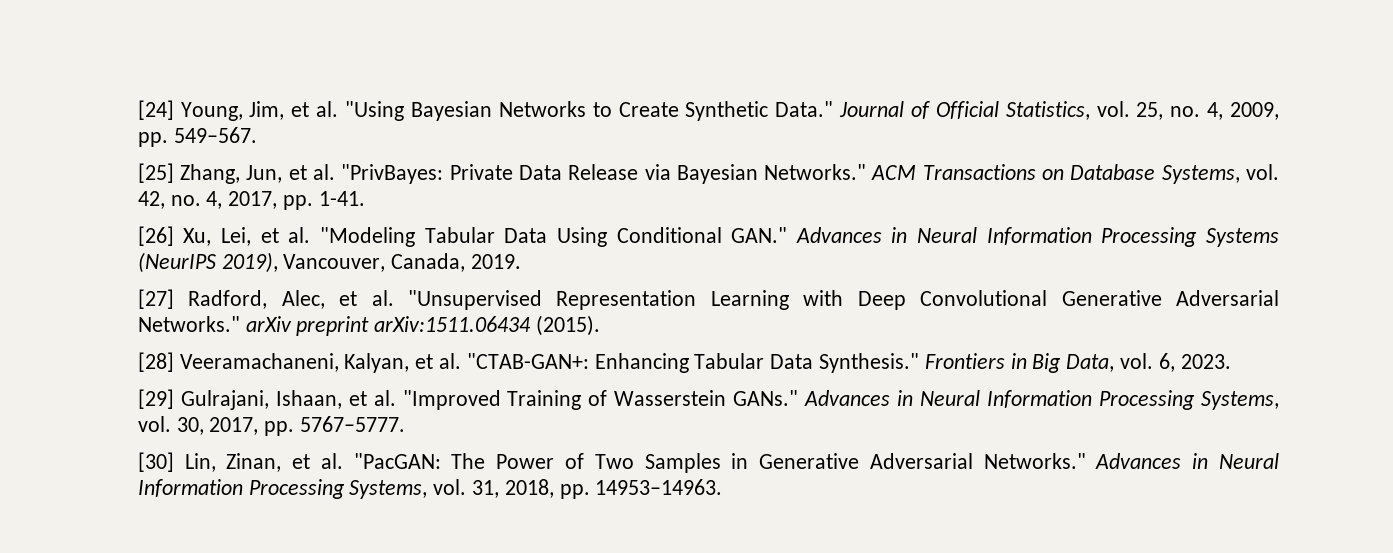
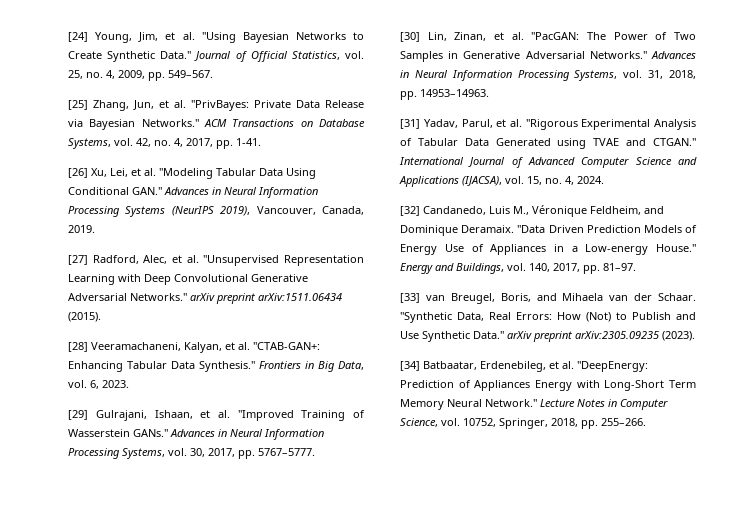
(723, 487) none -> [400,119,696,130] [400,138,696,149] [399,157,697,168] [399,176,605,187] [400,205,665,217] [400,225,697,236] [400,244,696,255] [400,263,637,274] [400,293,696,304] [400,312,696,323] [400,331,696,342] [400,361,649,372] [400,380,696,391] [400,399,669,410] [400,418,647,429] // [31] Yadav, Parul, et al. "Rigorous Experimental Analysis of Tabular Data Generated using TVAE and CTGAN." International Journal of Advanced Computer Science and Applications (IJACSA), vol. 15, no. 4, 2024. // [32] Candanedo, Luis M., Véronique Feldheim, and Dominique Deramaix. "Data Driven Prediction Models of Energy Use of Appliances in a Low-energy House." Energy and Buildings, vol. 140, 2017, pp. 81–97. // [33] van Breugel, Boris, and Mihaela van der Schaar. "Synthetic Data, Real Errors: How (Not) to Publish and Use Synthetic Data." arXiv preprint arXiv:2305.09235 (2023). // [34] Batbaatar, Erdenebileg, et al. "DeepEnergy: Prediction of Appliances Energy with Long-Short Term Memory Neural Network." Lecture Notes in Computer Science, vol. 10752, Springer, 2018, pp. 255–266.

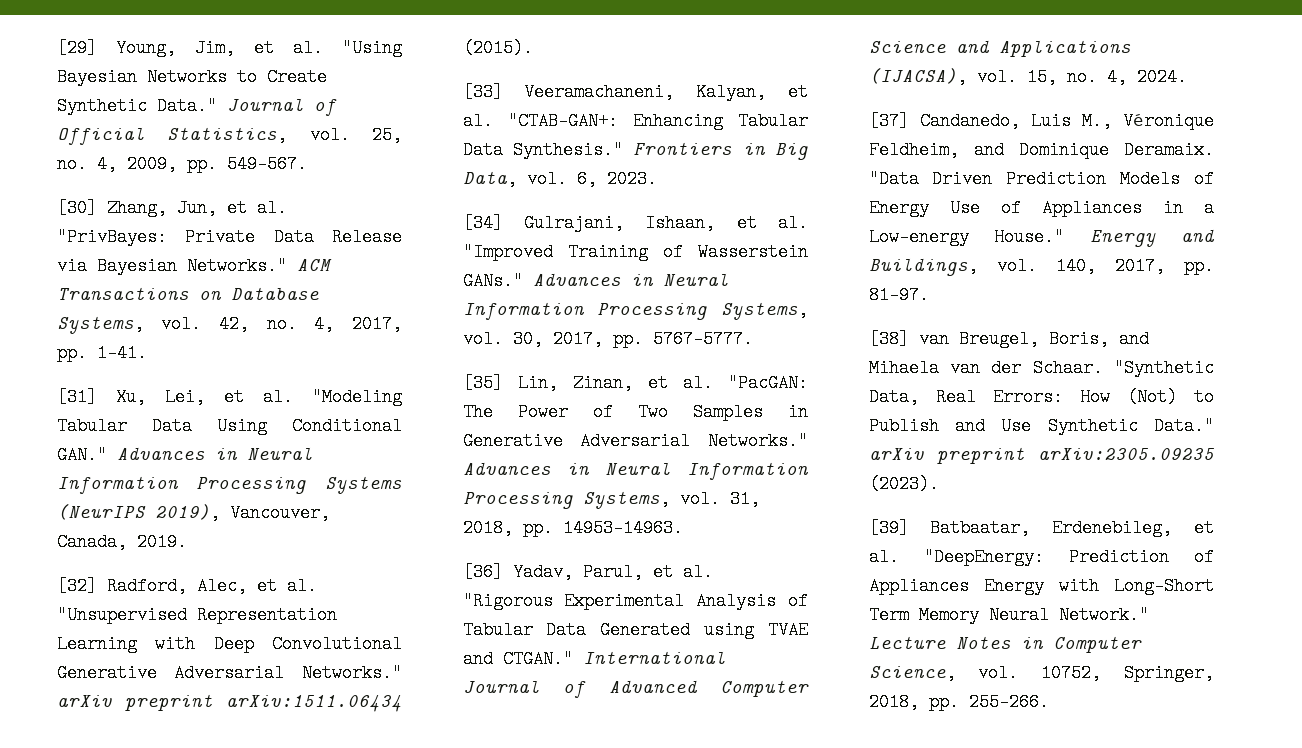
[68,32,89,42] [24] -> [56,39,97,57] [29]
[68,100,89,110] [25] -> [56,199,97,217] [30]
[68,168,89,178] [26] -> [56,388,97,406] [31]
[68,255,89,265] [27] -> [56,577,97,595] [32]
[68,342,89,352] [28] -> [462,83,503,101] [33]
[68,410,89,420] [29] -> [462,214,503,232] [34]
[400,32,421,42] [30] -> [462,374,503,392] [35]
[400,119,421,129] [31] -> [462,563,503,581] [36]
[400,206,421,216] [32] -> [868,112,909,130] [37]
[400,293,421,303] [33] -> [868,330,909,348] [38]
[400,361,421,371] [34] -> [868,519,909,537] [39]

